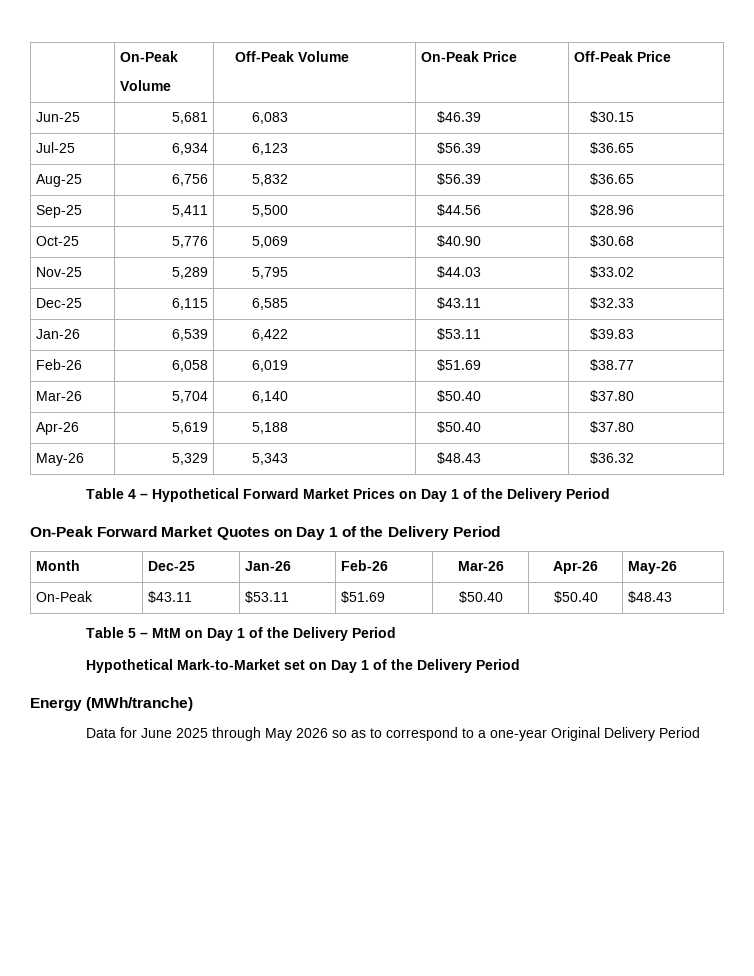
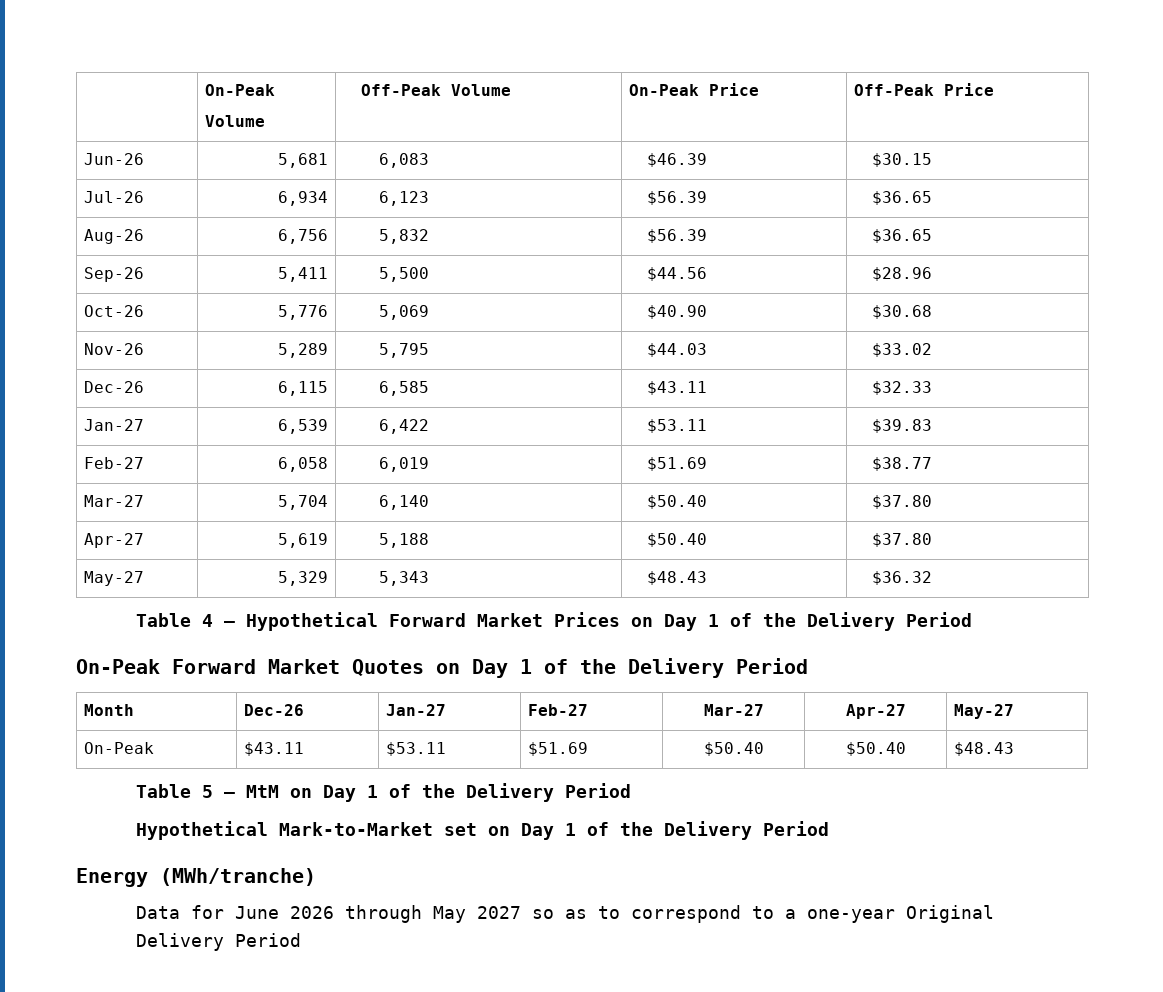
[35,112,80,122] Jun-25 -> [84,153,145,165] Jun-26
[35,142,75,153] Jul-25 -> [84,191,145,203] Jul-26
[35,174,82,187] Aug-25 -> [84,229,145,244] Aug-26
[35,205,82,218] Sep-25 -> [84,267,145,282] Sep-26
[35,236,79,246] Oct-25 -> [84,305,145,317] Oct-26
[35,267,82,277] Nov-25 -> [84,343,145,355] Nov-26
[35,298,82,308] Dec-25 -> [84,381,145,393] Dec-26
[35,329,80,339] Jan-26 -> [84,419,145,431] Jan-27
[35,359,82,370] Feb-26 -> [84,457,145,469] Feb-27
[35,391,82,401] Mar-26 -> [84,495,145,507] Mar-27
[35,422,79,435] Apr-26 -> [84,533,145,548] Apr-27
[35,453,84,466] May-26 -> [84,571,145,586] May-27
[147,561,195,571] [244,561,291,571] [340,560,388,571] [457,561,504,571] [553,561,598,574] [627,561,677,574] Dec-25 | Jan-26 | Feb-26 | Mar-26 | Apr-26 | May-26 -> [244,704,305,716] [386,704,447,716] [528,704,589,716] [703,704,764,716] [845,704,906,719] [954,704,1015,719] Dec-26 | Jan-27 | Feb-27 | Mar-27 | Apr-27 | May-27
[175,728,208,738] 2025 -> [289,906,334,919] 2026
[295,728,328,738] 2026 -> [476,906,521,919] 2027

